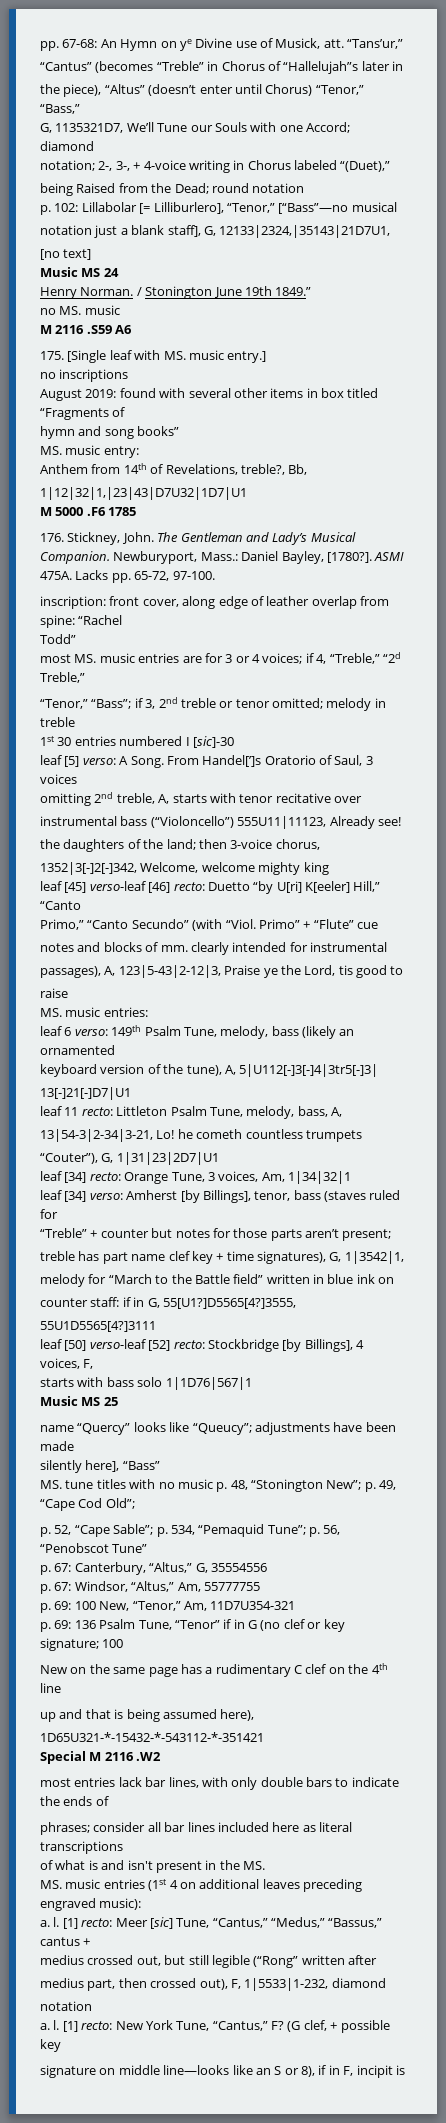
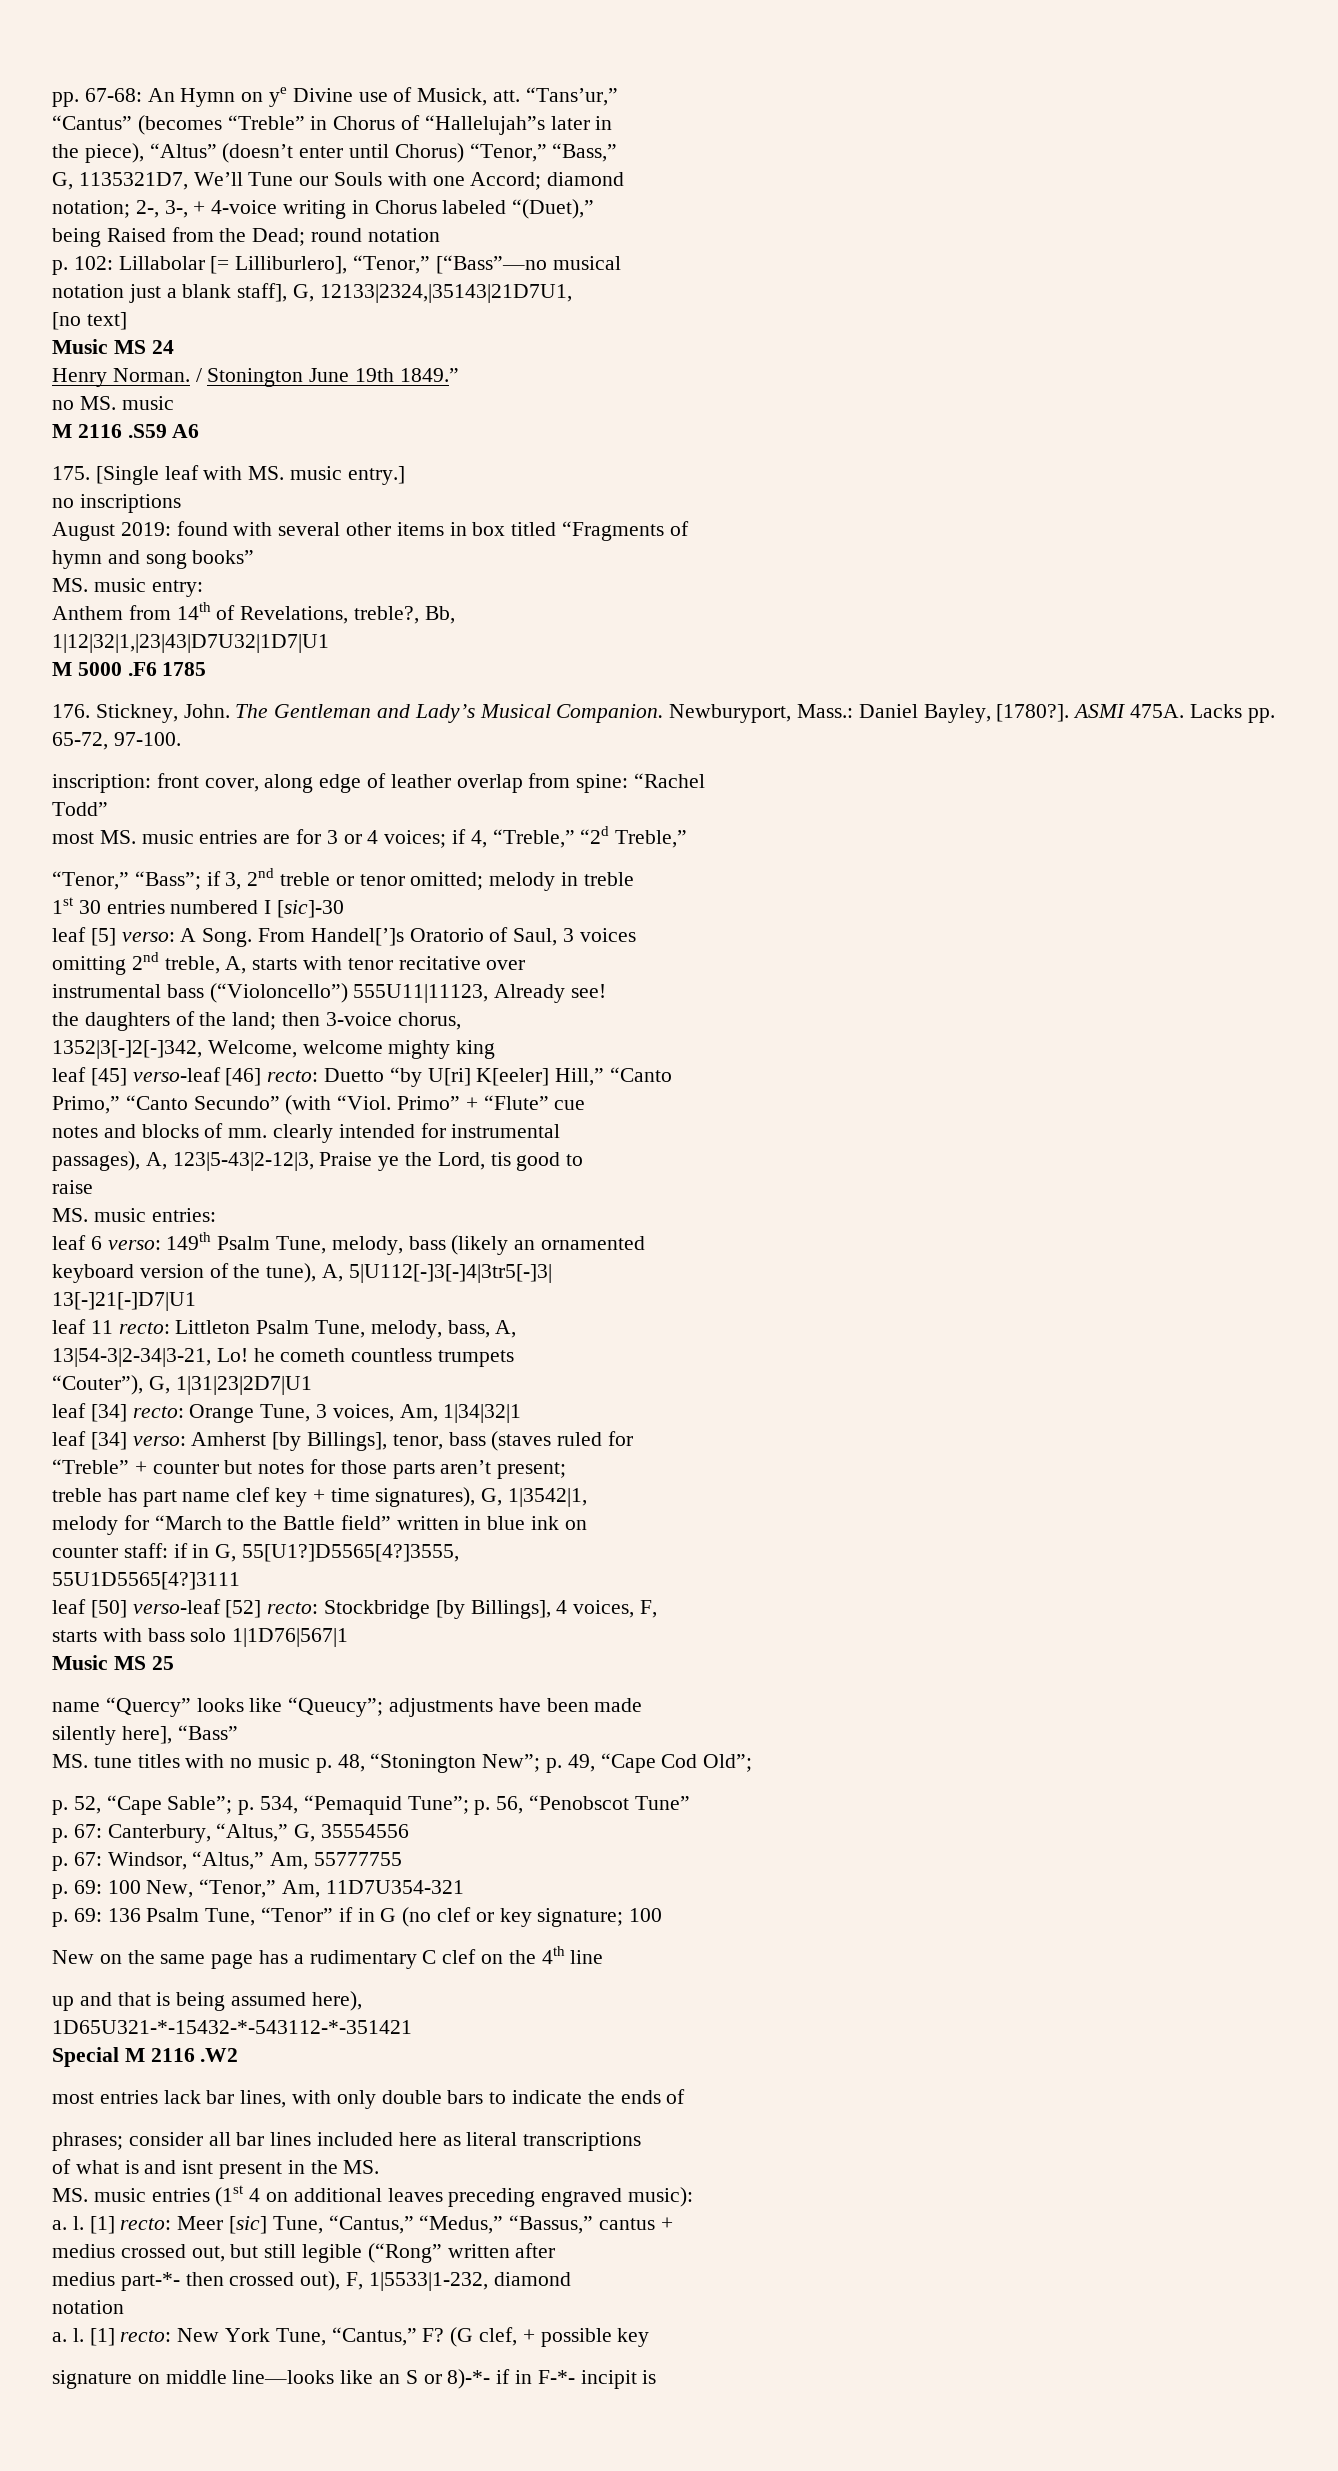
[127,1860,153,1870] isn't -> [182,2160,214,2174] isnt
[87,1979,116,1991] part, -> [120,2272,180,2291] part-*-
[301,2065,354,2077] 8), if in F, -> [447,2369,575,2389] 8)-*- if in F-*-

